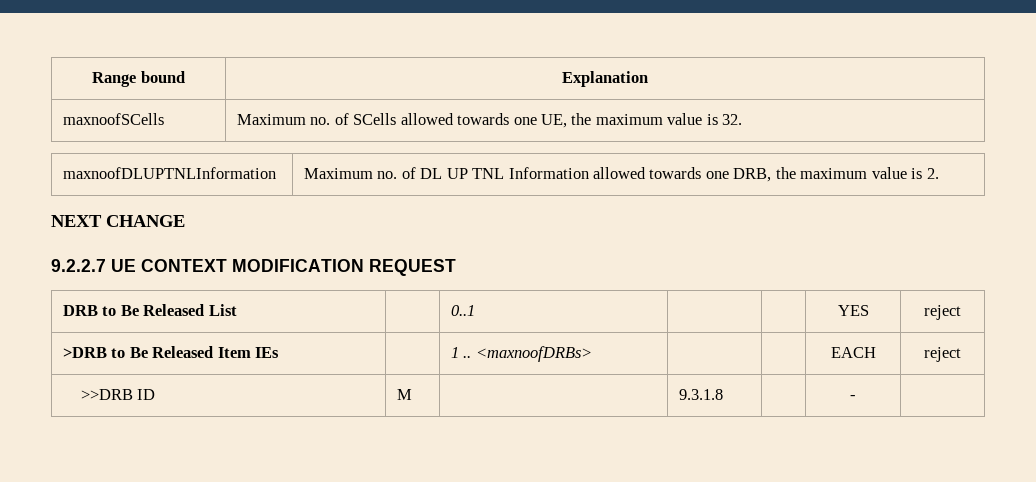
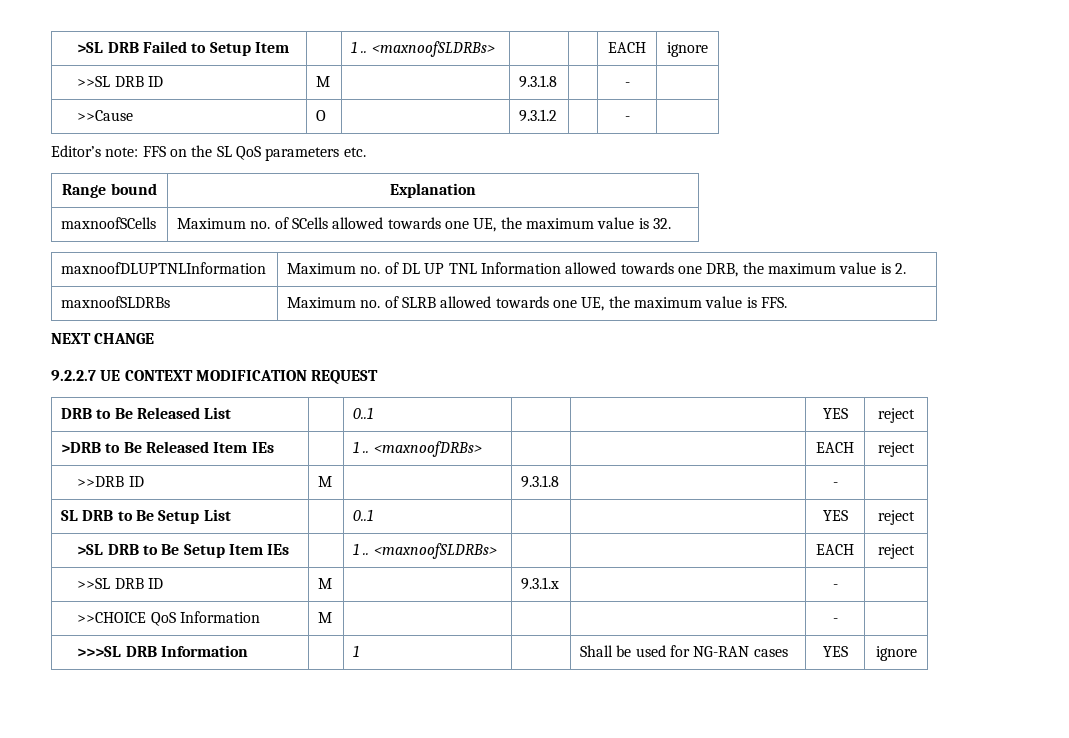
(92, 79) none -> [77,41,290,56] [351,41,495,57] [608,42,646,53] [667,42,708,57] [77,76,164,87] [316,76,331,87] [519,75,558,88] [624,82,630,87] [77,110,134,121] [316,110,327,121] [519,109,558,122] [624,116,630,121] [51,145,366,161] >SL DRB Failed to Setup Item | | 1 .. <maxnoofSLDRBs> | | | EACH | ignore // >>SL DRB ID | M | | 9.3.1.8 | | - | // >>Cause | O | | 9.3.1.2 | | - | // Editor’s note: FFS on the SL QoS parameters etc. //
(939, 173) none -> [61,296,171,308] [287,296,787,311] // maxnoofSLDRBs | Maximum no. of SLRB allowed towards one UE, the maximum value is FFS.
(856, 397) none -> [61,509,231,524] [353,509,374,521] [822,510,848,521] [878,510,915,525] [77,544,290,558] [353,543,497,559] [816,544,854,555] [878,544,915,559] [77,578,164,589] [318,578,333,589] [521,577,560,590] [832,584,838,589] [77,611,261,626] [318,612,333,623] [832,618,838,623] [77,645,249,657] [353,645,360,657] [580,645,788,657] [822,646,848,657] [875,646,917,661] // SL DRB to Be Setup List | | 0..1 | | | YES | reject // >SL DRB to Be Setup Item IEs | | 1 .. <maxnoofSLDRBs> | | | EACH | reject // >>SL DRB ID | M | | 9.3.1.x | | - | // >>CHOICE QoS Information | M | | | | - | // >>>SL DRB Information | | 1 | | Shall be used for NG-RAN cases | YES | ignore

